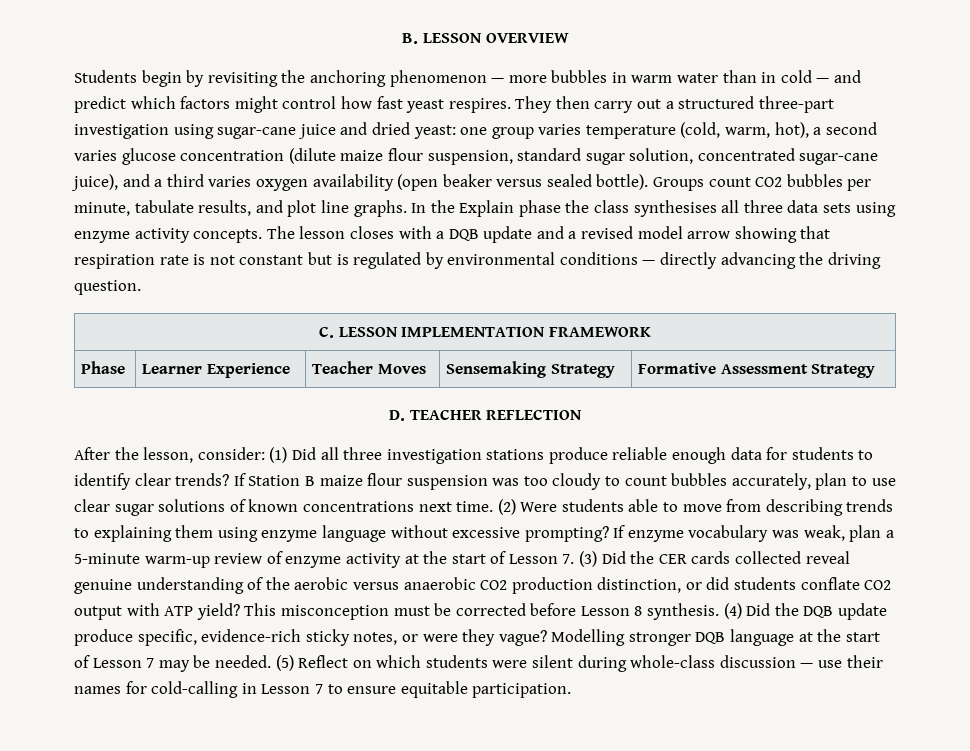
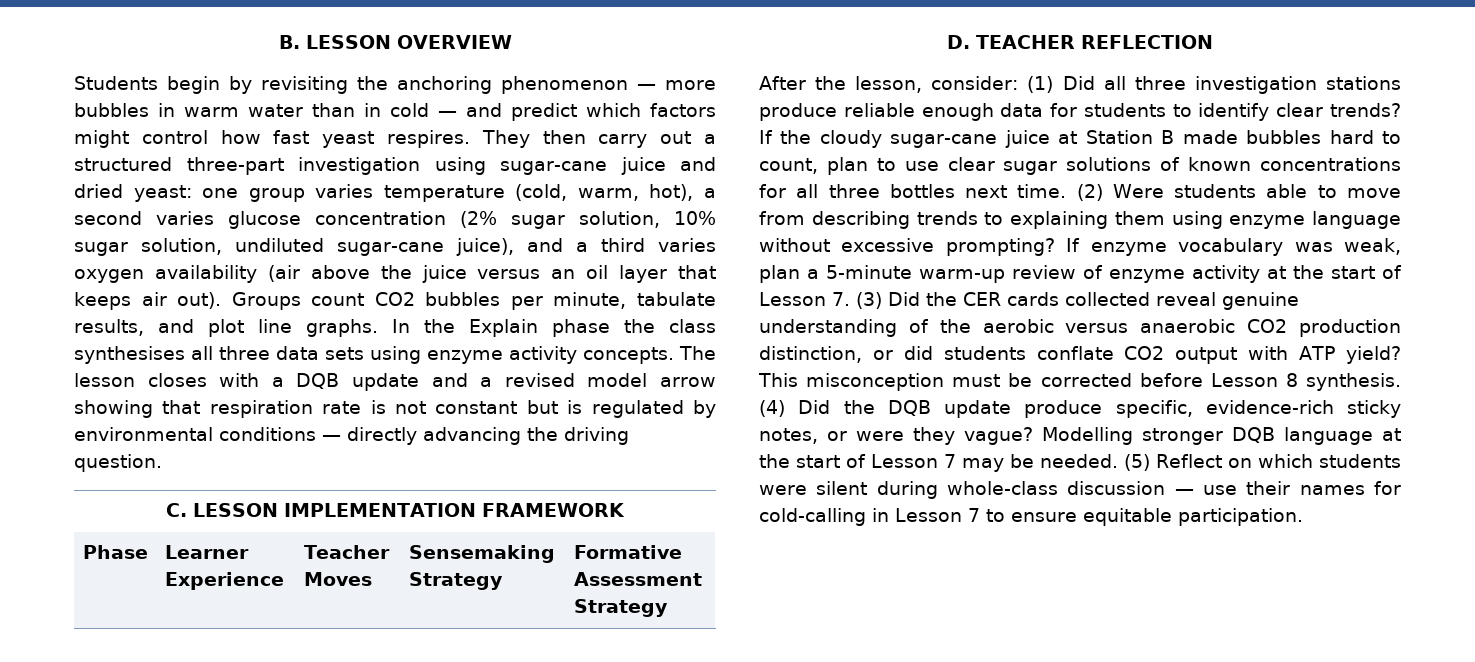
[288,148,795,165] (dilute maize flour suspension, standard sugar solution, concentrated -> [460,211,716,229] [74,238,325,256] (2% sugar solution, 10% sugar solution, undiluted
[397,174,649,191] (open beaker versus sealed bottle). -> [267,265,716,283] [74,292,222,310] (air above the juice versus an oil layer that keeps air out).
[248,473,811,490] Station B maize flour suspension was too cloudy to count bubbles accurately, -> [780,130,1401,148] [759,158,818,174] the cloudy sugar-cane juice at Station B made bubbles hard to count,
(414, 506) none -> [759,184,955,198] for all three bottles

